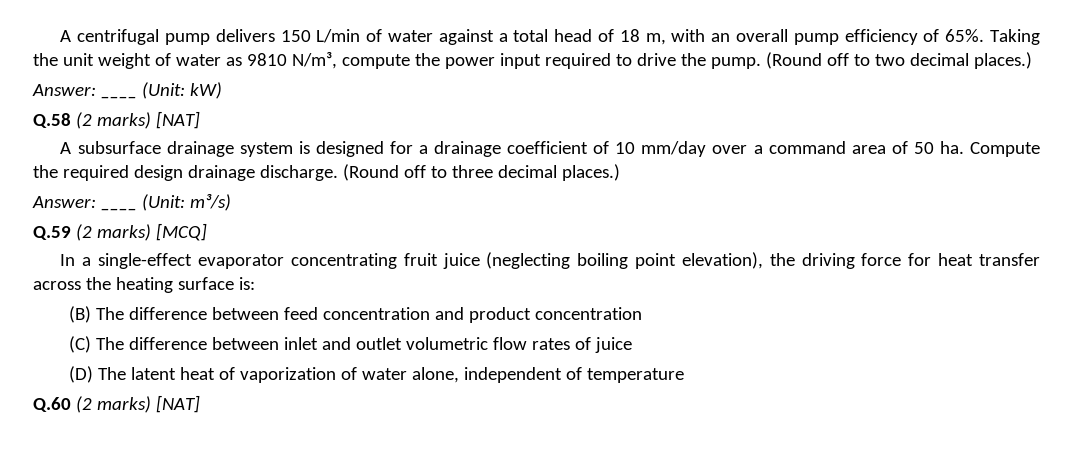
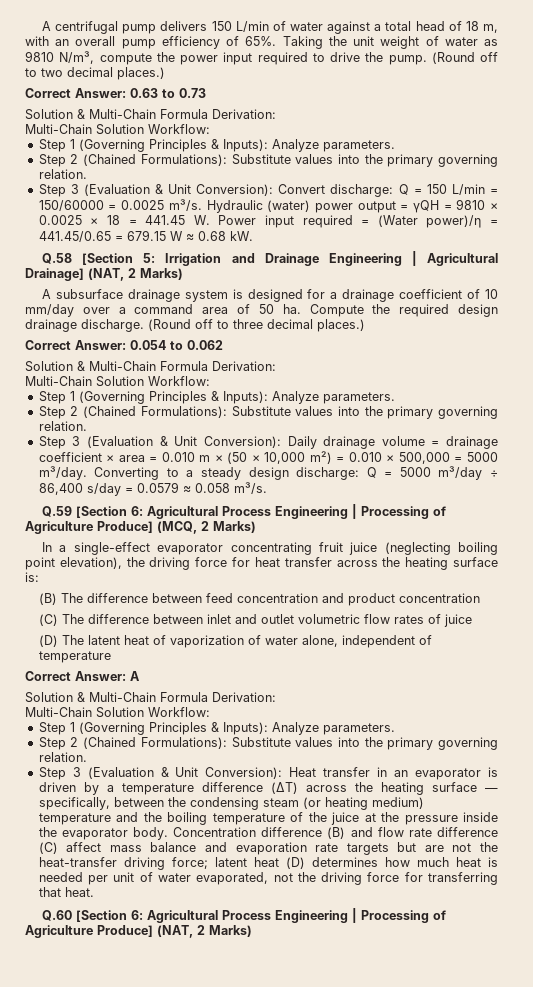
[32,84,96,96] [100,82,222,99] [33,111,200,129] Answer: ____ (Unit: kW) // Q.58 (2 marks) [NAT] -> [25,88,206,98] [25,109,276,120] [25,124,210,135] [38,139,395,152] [38,154,499,167] [38,169,87,179] [38,184,499,197] [38,199,498,213] [38,215,499,228] [38,230,253,242] [42,251,499,266] [25,268,183,281] Correct Answer: 0.63 to 0.73 // Solution & Multi-Chain Formula Derivation: // Multi-Chain Solution Workflow: // Step 1 (Governing Principles & Inputs): Analyze parameters. // Step 2 (Chained Formulations): Substitute values into the primary governing relation. // Step 3 (Evaluation & Unit Conversion): Convert discharge: Q = 150 L/min = 150/60000 = 0.0025 m³/s. Hydraulic (water) power output = γQH = 9810 × 0.0025 × 18 = 441.45 W. Power input required = (Water power)/η = 441.45/0.65 = 679.15 W ≈ 0.68 kW. // Q.58 [Section 5: Irrigation and Drainage Engineering | Agricultural Drainage] (NAT, 2 Marks)
[32,196,96,208] [100,193,231,211] [33,223,207,241] Answer: ____ (Unit: m³/s) // Q.59 (2 marks) [MCQ] -> [25,340,223,350] [25,361,276,372] [25,376,210,387] [38,391,395,404] [38,406,499,419] [38,421,87,431] [38,436,498,449] [38,451,498,464] [38,466,498,480] [38,482,267,496] [42,504,447,519] [25,521,256,534] Correct Answer: 0.054 to 0.062 // Solution & Multi-Chain Formula Derivation: // Multi-Chain Solution Workflow: // Step 1 (Governing Principles & Inputs): Analyze parameters. // Step 2 (Chained Formulations): Substitute values into the primary governing relation. // Step 3 (Evaluation & Unit Conversion): Daily drainage volume = drainage coefficient × area = 0.010 m × (50 × 10,000 m²) = 0.010 × 500,000 = 5000 m³/day. Converting to a steady design discharge: Q = 5000 m³/day ÷ 86,400 s/day = 0.0579 ≈ 0.058 m³/s. // Q.59 [Section 6: Agricultural Process Engineering | Processing of Agriculture Produce] (MCQ, 2 Marks)
[33,395,200,413] Q.60 (2 marks) [NAT] -> [25,671,140,681] [25,692,276,703] [25,707,210,718] [38,722,395,735] [38,737,499,750] [38,752,87,762] [38,767,499,780] [38,782,498,795] [38,797,424,810] [38,812,499,825] [38,827,499,840] [38,842,498,855] [38,857,498,870] [38,872,499,885] [38,887,94,897] [42,908,447,923] [25,925,252,938] Correct Answer: A // Solution & Multi-Chain Formula Derivation: // Multi-Chain Solution Workflow: // Step 1 (Governing Principles & Inputs): Analyze parameters. // Step 2 (Chained Formulations): Substitute values into the primary governing relation. // Step 3 (Evaluation & Unit Conversion): Heat transfer in an evaporator is driven by a temperature difference (ΔT) across the heating surface — specifically, between the condensing steam (or heating medium) temperature and the boiling temperature of the juice at the pressure inside the evaporator body. Concentration difference (B) and flow rate difference (C) affect mass balance and evaporation rate targets but are not the heat-transfer driving force; latent heat (D) determines how much heat is needed per unit of water evaporated, not the driving force for transferring that heat. // Q.60 [Section 6: Agricultural Process Engineering | Processing of Agriculture Produce] (NAT, 2 Marks)

